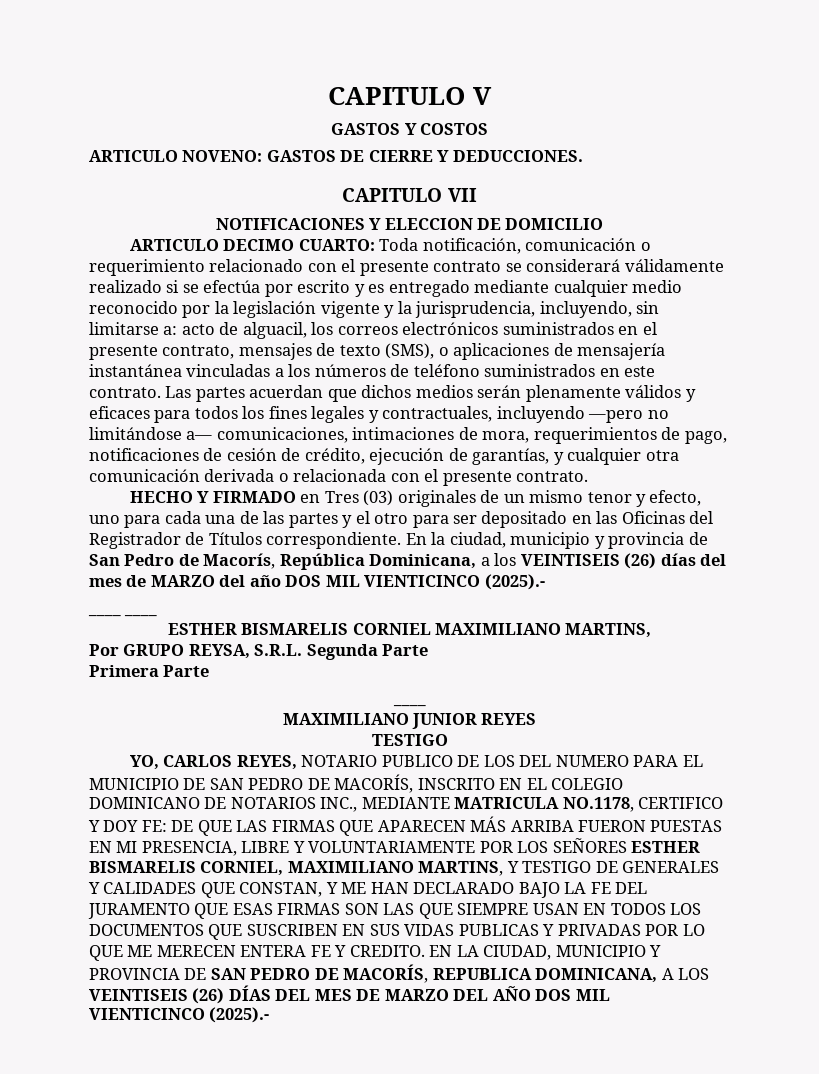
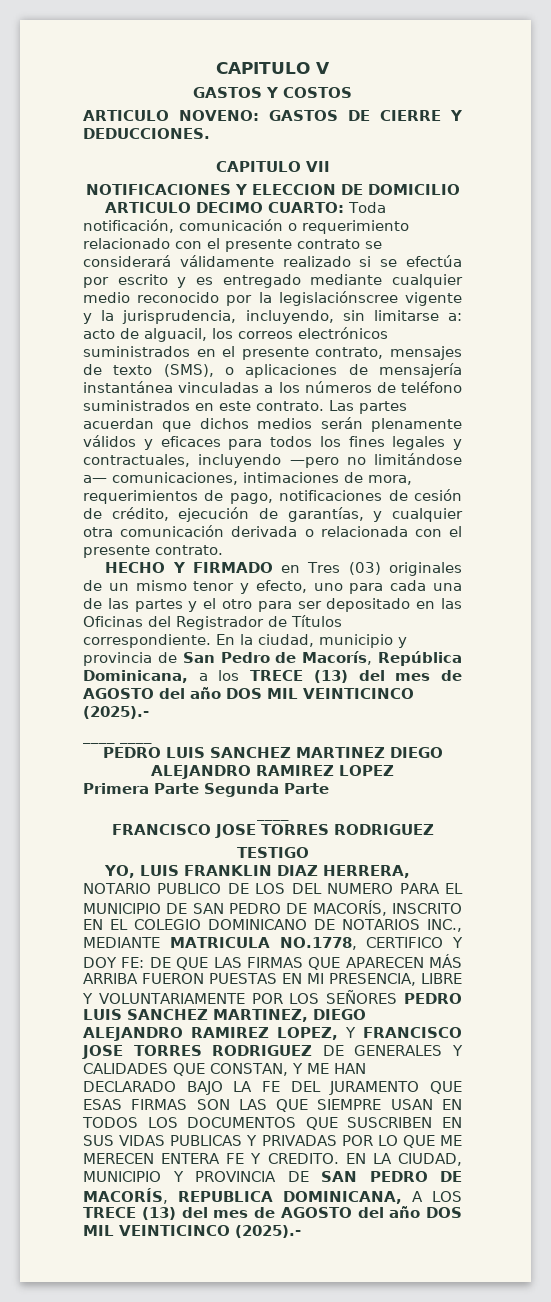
[233,301,317,318] legislación -> [278,291,398,306] legislaciónscree
[520,553,727,569] [89,575,481,587] VEINTISEIS (26) días del mes de MARZO del año DOS MIL VIENTICINCO -> [250,670,463,683] [83,687,414,699] TRECE (13) del mes de AGOSTO del año DOS MIL VEINTICINCO
[167,623,652,638] [89,644,429,660] ESTHER BISMARELIS CORNIEL MAXIMILIANO MARTINS, // Por GRUPO REYSA, S.R.L. Segunda Parte -> [102,747,443,758] [151,765,394,779] PEDRO LUIS SANCHEZ MARTINEZ DIEGO ALEJANDRO RAMIREZ LOPEZ
[392,704,426,707] [282,713,537,729] [371,734,448,746] [129,755,297,770] // ____ // MAXIMILIANO JUNIOR REYES // TESTIGO // YO, CARLOS REYES, -> [204,783,329,797] [256,817,289,821] [111,824,434,838] [236,847,309,858] [104,865,411,878] Segunda Parte // ____ // FRANCISCO JOSE TORRES RODRIGUEZ // TESTIGO // YO, LUIS FRANKLIN DIAZ HERRERA,
[562,797,634,812] NO.1178, -> [279,937,357,950] NO.1778,
[631,841,701,853] [89,861,592,876] ESTHER BISMARELIS CORNIEL, MAXIMILIANO MARTINS, Y TESTIGO -> [404,993,462,1004] [83,1009,366,1022] [83,1027,462,1041] [82,1045,313,1059] PEDRO LUIS SANCHEZ MARTINEZ, DIEGO ALEJANDRO RAMIREZ LOPEZ, Y FRANCISCO JOSE TORRES RODRIGUEZ
[89,985,610,1004] [89,1008,205,1020] VEINTISEIS (26) DÍAS DEL MES DE MARZO DEL AÑO DOS MIL VIENTICINCO -> [83,1206,462,1220] [83,1225,230,1236] TRECE (13) del mes de AGOSTO del año DOS MIL VEINTICINCO

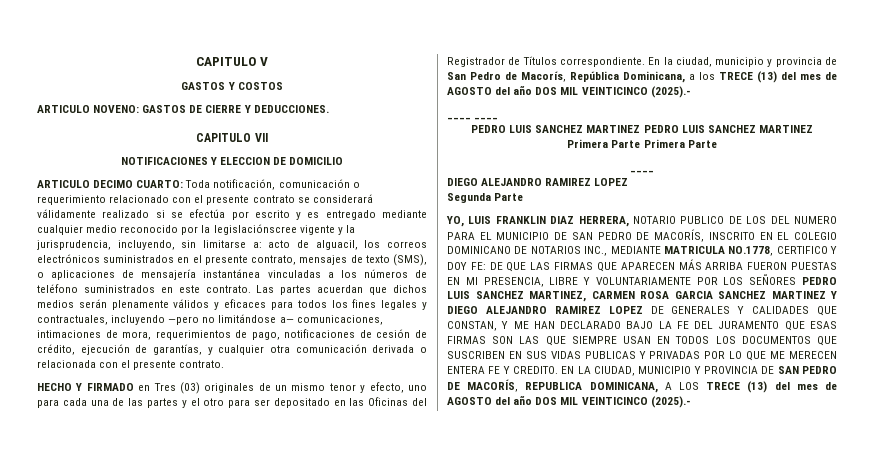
(385, 752) none -> [643,125,813,133] [567,139,717,148] [630,170,654,173] PEDRO LUIS SANCHEZ MARTINEZ // Primera Parte Primera Parte // ____ //
[83,783,199,794] Primera Parte -> (629, 182) none
[256,817,289,821] [111,824,434,838] [236,847,309,858] // ____ // FRANCISCO JOSE TORRES RODRIGUEZ // TESTIGO -> (524, 197) none
[313,1009,366,1020] [83,1027,462,1041] [82,1045,313,1059] DIEGO ALEJANDRO RAMIREZ LOPEZ, Y FRANCISCO JOSE TORRES RODRIGUEZ -> [591,291,837,299] [447,306,643,314] CARMEN ROSA GARCIA SANCHEZ MARTINEZ Y DIEGO ALEJANDRO RAMIREZ LOPEZ

